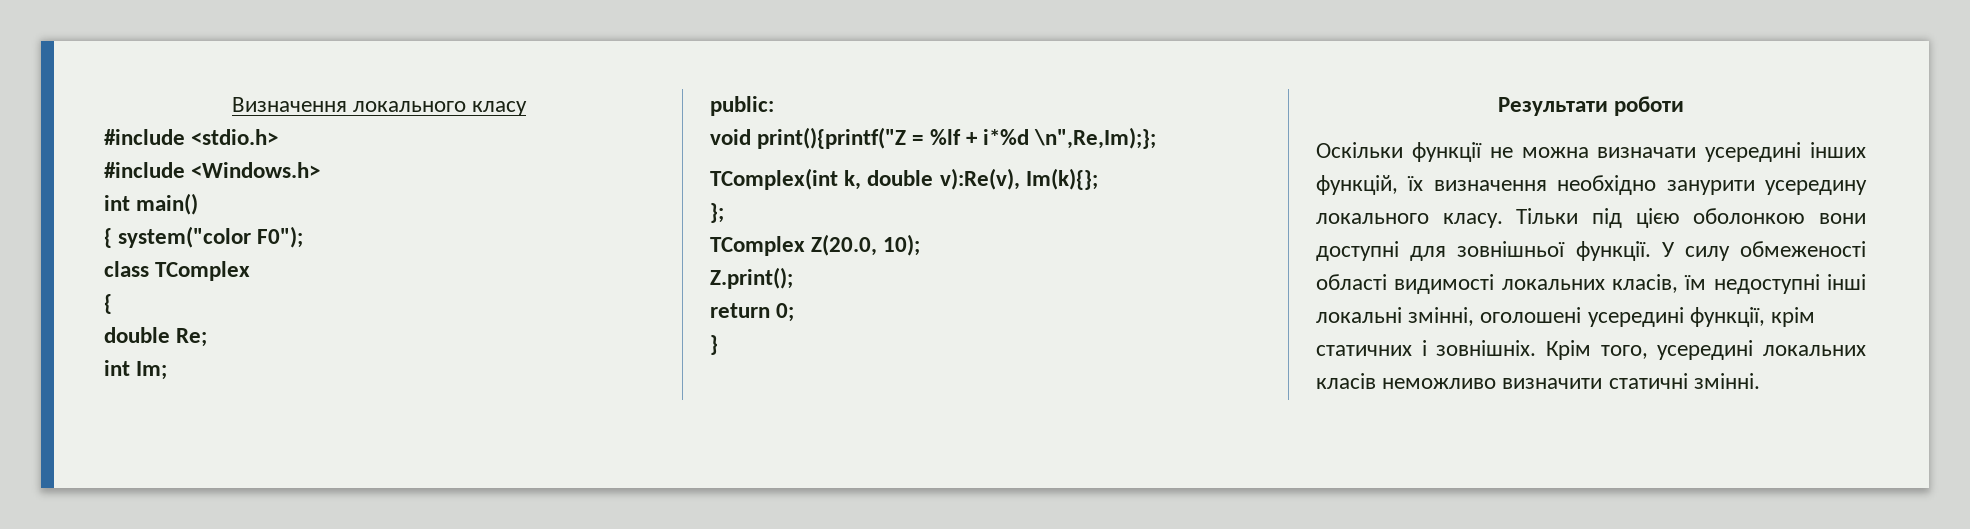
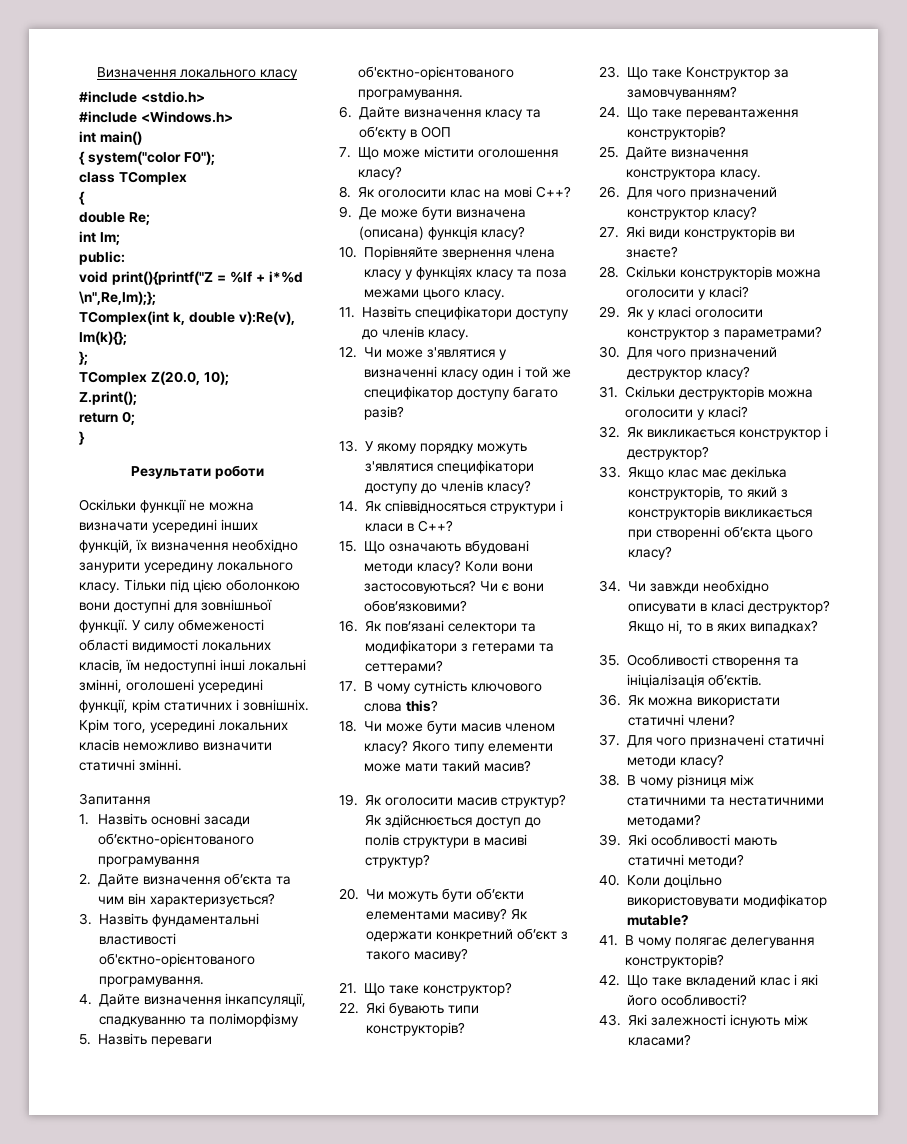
(1760, 381) none -> [79,793,150,805] [79,813,250,827] [97,833,254,847] [97,856,199,867] [79,873,291,887] [98,893,275,907] [79,913,259,927] [99,933,176,945] [99,953,255,967] [99,976,204,987] [79,993,306,1007] [99,1013,299,1027] [79,1033,212,1047] [358,66,514,80] [358,89,463,100] [339,106,541,120] [359,126,451,140] [339,146,558,160] [358,166,402,180] [339,186,571,198] [339,206,526,220] [359,226,525,240] [339,246,555,260] [364,266,567,280] [364,289,505,300] [339,306,569,320] [362,326,469,340] [339,346,507,360] [364,366,571,380] [364,386,558,400] [364,406,404,420] [339,440,527,454] [365,460,534,474] [365,480,531,494] [339,500,563,514] [365,520,453,532] [339,540,529,554] [364,560,533,574] [364,580,544,594] [364,600,467,612] [339,620,536,634] [365,640,554,654] [365,660,443,674] [339,680,542,694] [364,700,438,712] [339,720,555,734] [364,740,553,754] [364,760,531,772] [339,794,566,808] [365,814,541,828] [365,834,527,848] [365,854,430,868] [339,888,524,902] [366,908,528,922] [366,928,568,942] [366,948,468,962] [339,982,512,996] [339,1002,479,1016] [366,1022,465,1036] [599,66,789,80] [627,86,737,100] [599,106,798,120] [627,126,726,140] [599,146,748,160] [626,169,761,180] [599,186,777,200] [627,206,757,220] [599,226,795,240] [626,246,678,258] [599,266,821,280] [626,286,749,300] [599,306,763,320] [627,326,822,340] [599,346,777,360] [627,366,750,380] [599,386,813,400] [625,406,748,420] [599,426,828,440] [627,446,709,460] [599,466,787,480] [628,486,788,500] [628,506,812,520] [628,526,813,540] [628,546,672,560] [599,580,769,594] [628,600,830,614] [628,620,818,634] [599,654,799,668] [627,674,762,688] [599,694,780,708] [628,714,735,726] [599,734,824,748] [627,754,724,768] [599,774,754,788] [627,797,824,806] [627,814,701,828] [599,834,777,846] [628,854,744,868] [599,874,722,888] [627,894,827,908] [627,914,689,926] [599,935,814,948] [625,954,724,968] [599,974,818,988] [627,994,747,1006] [599,1014,808,1028] [628,1034,691,1046] // Запитання // 1. Назвіть основні засади об’єктно-орієнтованого програмування // 2. Дайте визначення об’єкта та чим він характеризується? // 3. Назвіть фундаментальні властивості об'єктно-орієнтованого програмування. // 4. Дайте визначення інкапсуляції, спадкуванню та поліморфізму // 5. Назвіть переваги об'єктно-орієнтованого програмування. // 6. Дайте визначення класу та об’єкту в ООП // 7. Що може містити оголошення класу? // 8. Як оголосити клас на мові С++? // 9. Де може бути визначена (описана) функція класу? // 10. Порівняйте звернення члена класу у функціях класу та поза межами цього класу. // 11. Назвіть специфікатори доступу до членів класу. // 12. Чи може з'являтися у визначенні класу один і той же специфікатор доступу багато разів? // 13. У якому порядку можуть з'являтися специфікатори доступу до членів класу? // 14. Як співвідносяться структури і класи в С++? // 15. Що означають вбудовані методи класу? Коли вони застосовуються? Чи є вони обов’язковими? // 16. Як пов’язані селектори та модифікатори з гетерами та сеттерами? // 17. В чому сутність ключового слова this? // 18. Чи може бути масив членом класу? Якого типу елементи може мати такий масив? // 19. Як оголосити масив структур? Як здійснюється доступ до полів структури в масиві структур? // 20. Чи можуть бути об’єкти елементами масиву? Як одержати конкретний об’єкт з такого масиву? // 21. Що таке конструктор? // 22. Які бувають типи конструкторів? // 23. Що таке Конструктор за замовчуванням? // 24. Що таке перевантаження конструкторів? // 25. Дайте визначення конструктора класу. // 26. Для чого призначений конструктор класу? // 27. Які види конструкторів ви знаєте? // 28. Скільки конструкторів можна оголосити у класі? // 29. Як у класі оголосити конструктор з параметрами? // 30. Для чого призначений деструктор класу? // 31. Скільки деструкторів можна оголосити у класі? // 32. Як викликається конструктор і деструктор? // 33. Якщо клас має декілька конструкторів, то який з конструкторів викликається при створенні об’єкта цього класу? // 34. Чи завжди необхідно описувати в класі деструктор? Якщо ні, то в яких випадках? // 35. Особливості створення та ініціалізація об’єктів. // 36. Як можна використати статичні члени? // 37. Для чого призначені статичні методи класу? // 38. В чому різниця між статичними та нестатичними методами? // 39. Які особливості мають статичні методи? // 40. Коли доцільно використовувати модифікатор mutable? // 41. В чому полягає делегування конструкторів? // 42. Що таке вкладений клас і які його особливості? // 43. Які залежності існують між класами?

